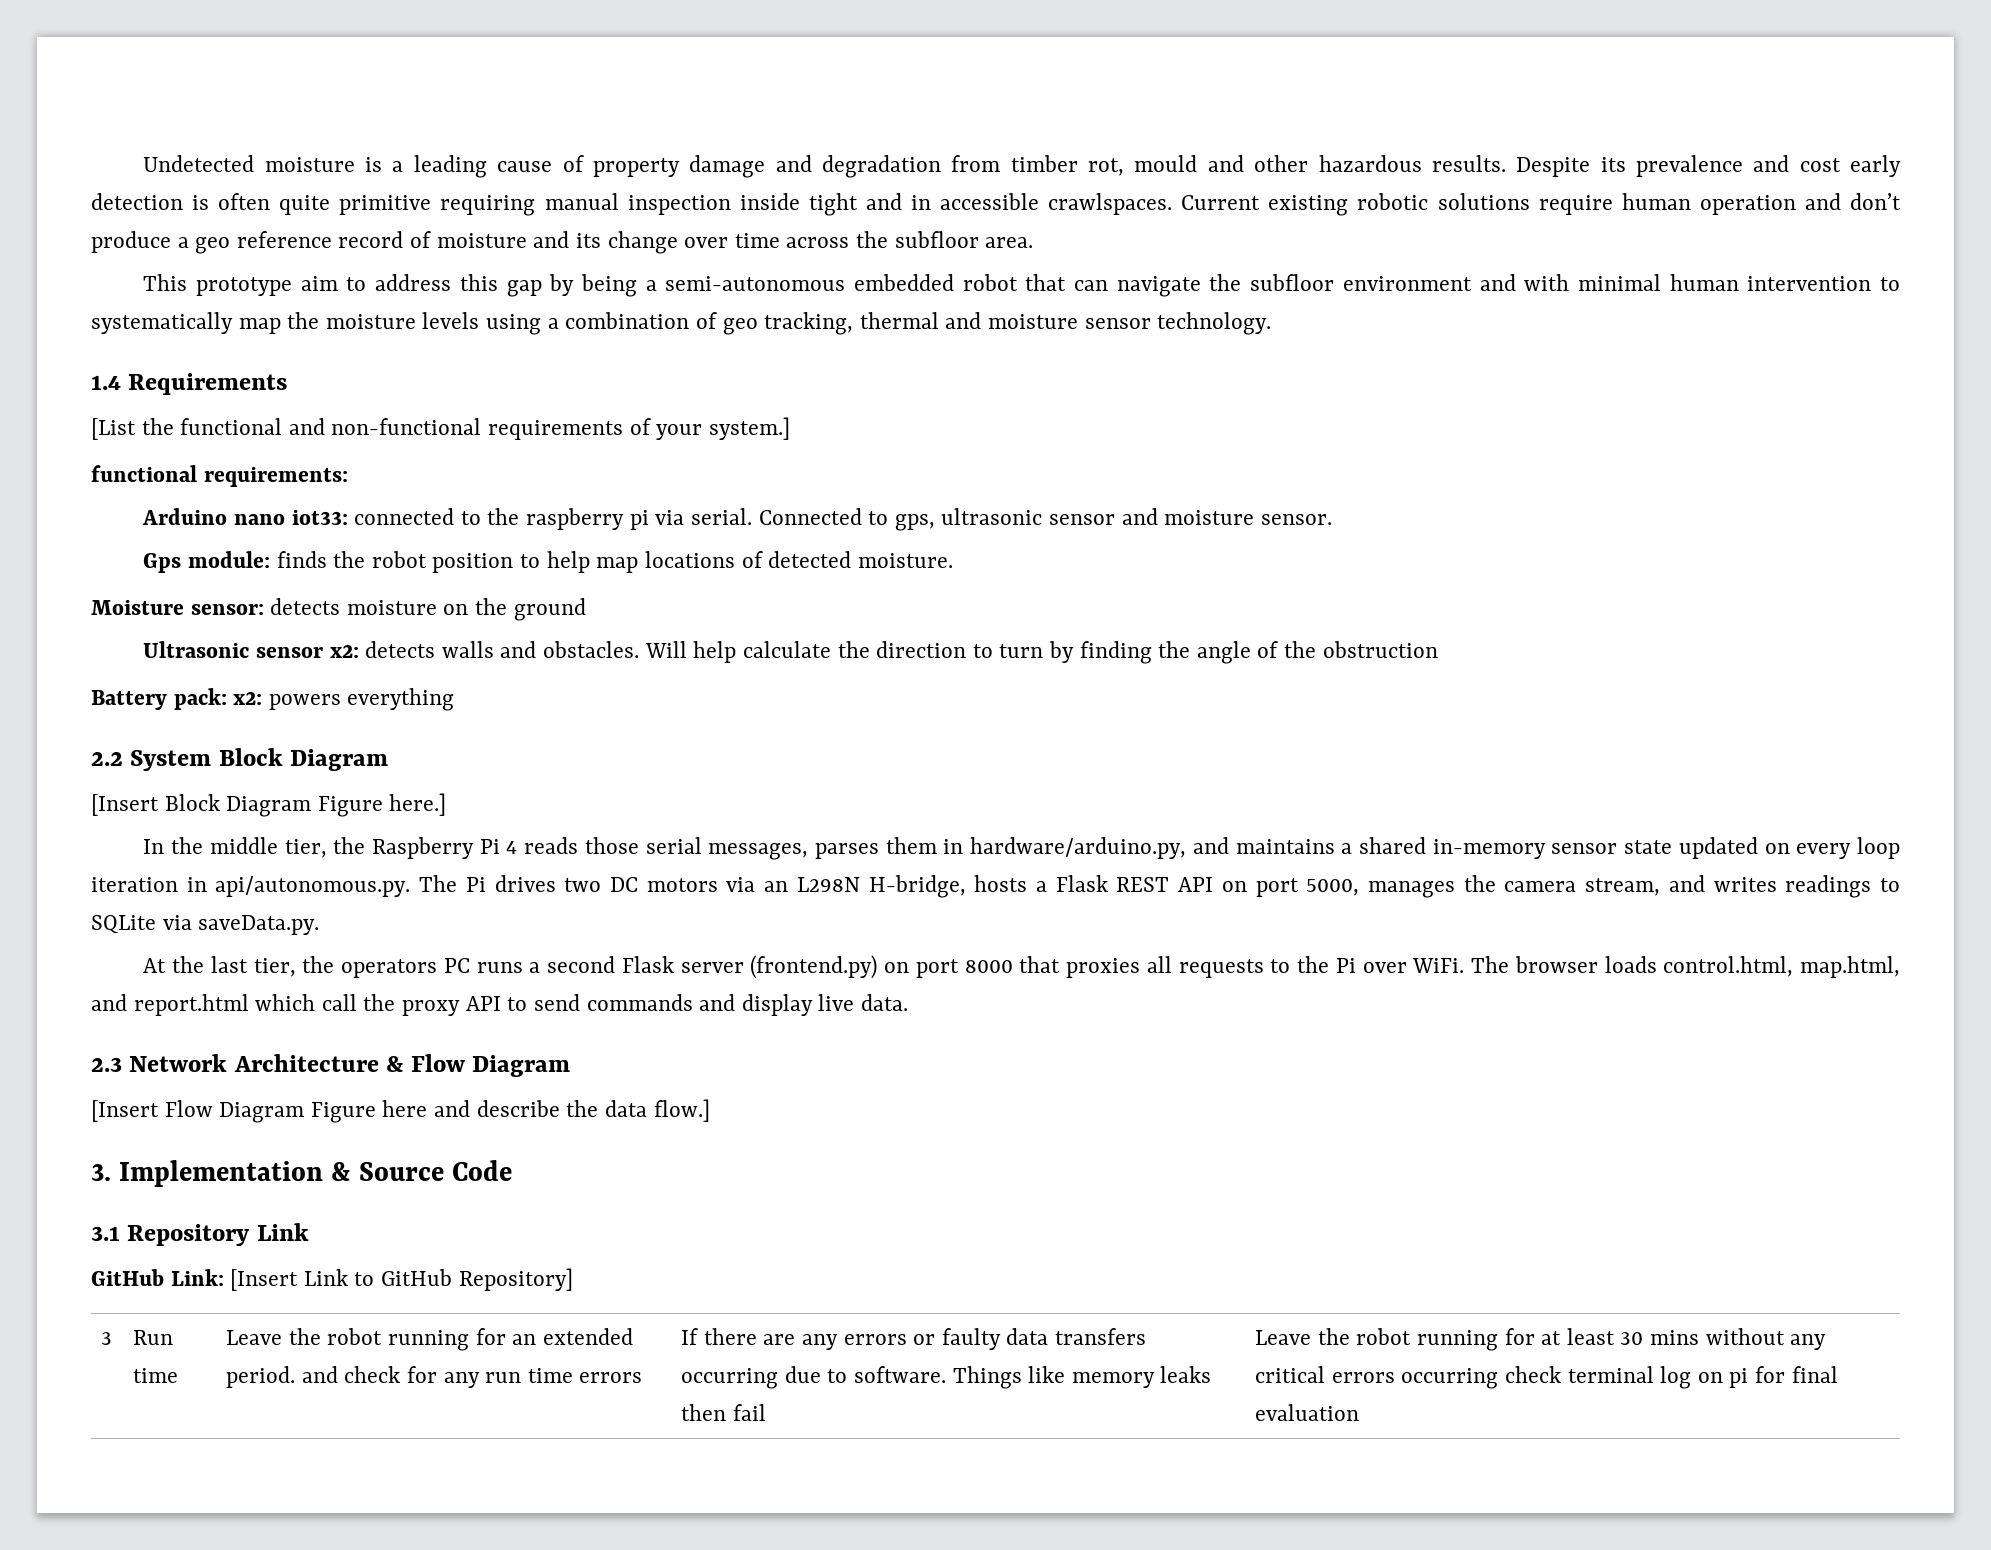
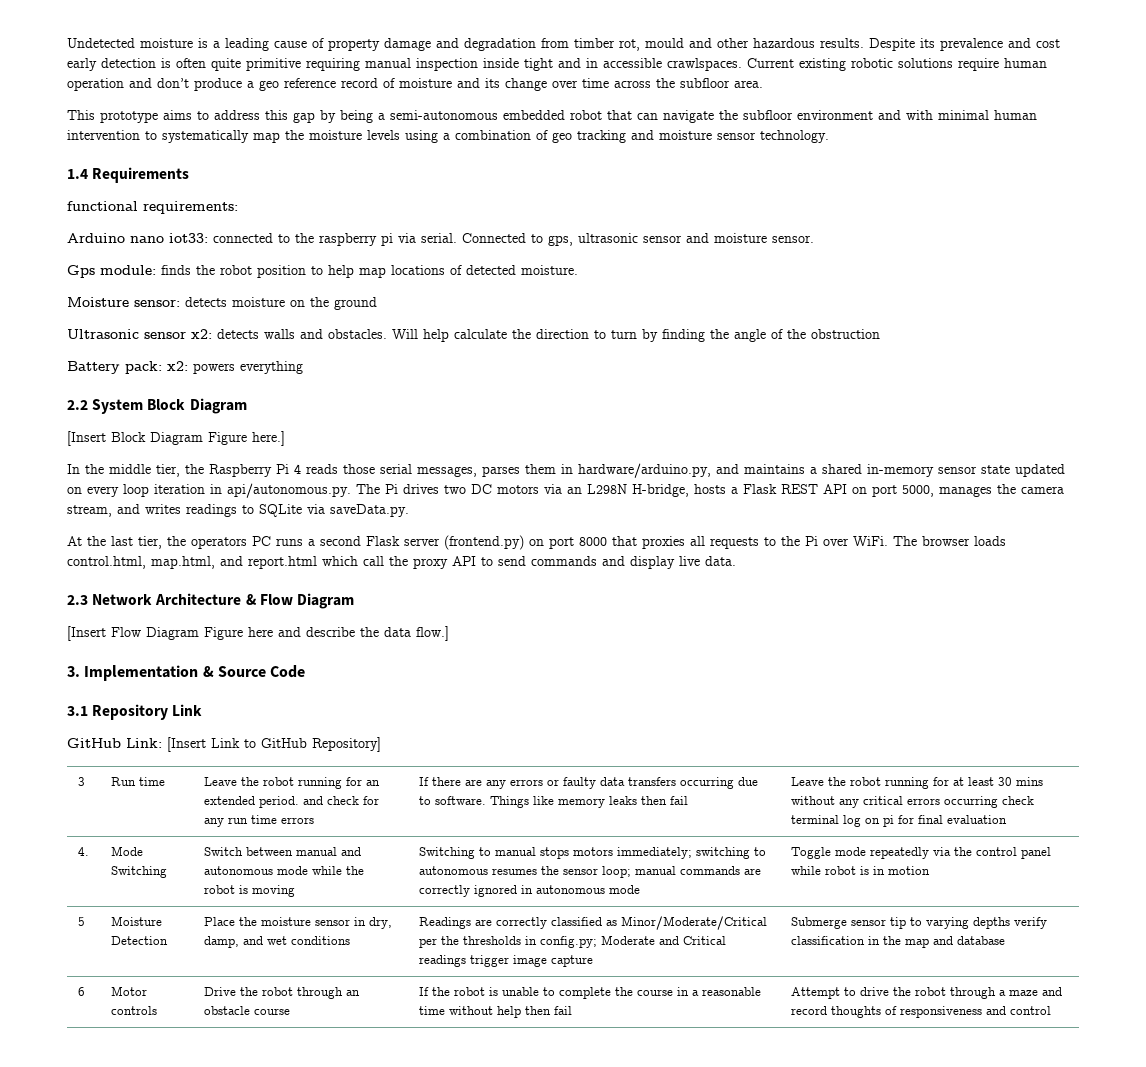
[300,276,338,291] aim -> [163,110,192,120] aims
[764,312,939,335] tracking, thermal -> [577,130,626,143] tracking
[91,417,790,440] // [List the functional and non-functional requirements of your system.] -> (190, 175) none
(1360, 1412) none -> [77,847,89,856] [110,846,143,856] [110,866,167,878] [203,847,361,856] [203,866,364,875] [203,885,295,897] [418,847,766,859] [418,866,761,878] [418,885,640,897] [790,847,1051,859] [790,866,930,875] [77,917,85,926] [110,916,162,926] [110,936,168,945] [203,917,392,929] [203,936,350,948] [418,916,767,930] [418,935,726,948] [418,955,593,967] [790,917,1047,929] [790,936,1005,948] [77,987,85,996] [110,986,147,996] [110,1006,157,1015] [203,987,360,999] [203,1006,290,1015] [418,987,761,999] [418,1006,572,1018] [790,987,1062,999] [790,1006,1051,1018] // 4. | Mode Switching | Switch between manual and autonomous mode while the robot is moving | Switching to manual stops motors immediately; switching to autonomous resumes the sensor loop; manual commands are correctly ignored in autonomous mode | Toggle mode repeatedly via the control panel while robot is in motion // 5 | Moisture Detection | Place the moisture sensor in dry, damp, and wet conditions | Readings are correctly classified as Minor/Moderate/Critical per the thresholds in config.py; Moderate and Critical readings trigger image capture | Submerge sensor tip to varying depths verify classification in the map and database // 6 | Motor controls | Drive the robot through an obstacle course | If the robot is unable to complete the course in a reasonable time without help then fail | Attempt to drive the robot through a maze and record thoughts of responsiveness and control

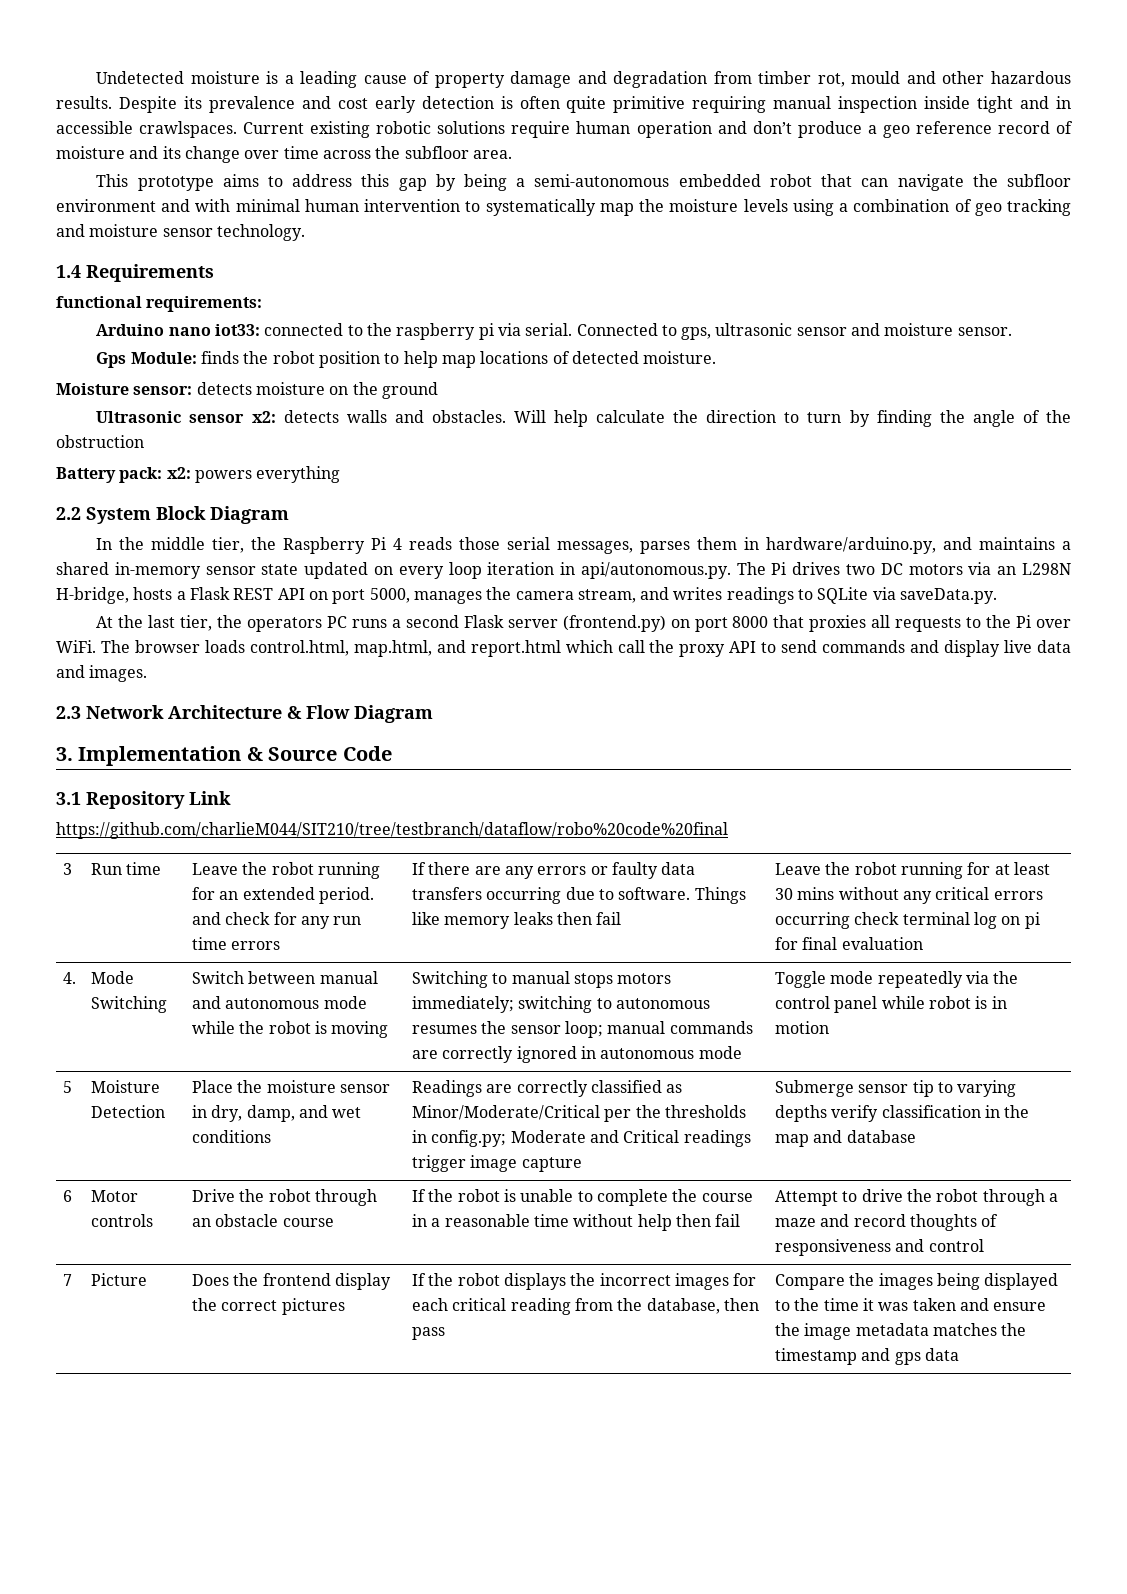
[100,265,156,275] module: -> [130,352,197,364] Module:
[67,431,285,446] // [Insert Block Diagram Figure here.] -> (289, 515) none
[705,556,736,566] data. -> [1036,640,1071,653] [56,665,148,682] data and images.
[67,626,449,641] // [Insert Flow Diagram Figure here and describe the data flow.] -> (433, 714) none
[67,737,381,752] GitHub Link: [Insert Link to GitHub Repository] -> [56,822,728,839] https://github.com/charlieM044/SIT210/tree/testbranch/dataflow/robo%20code%20final
(1051, 1010) none -> [63,1274,73,1286] [91,1273,148,1286] [192,1273,391,1290] [192,1298,345,1315] [412,1273,757,1290] [412,1298,759,1315] [412,1327,446,1340] [775,1273,1059,1290] [775,1298,1047,1311] [775,1323,1027,1340] [775,1348,959,1365] // 7 | Picture | Does the frontend display the correct pictures | If the robot displays the incorrect images for each critical reading from the database, then pass | Compare the images being displayed to the time it was taken and ensure the image metadata matches the timestamp and gps data

